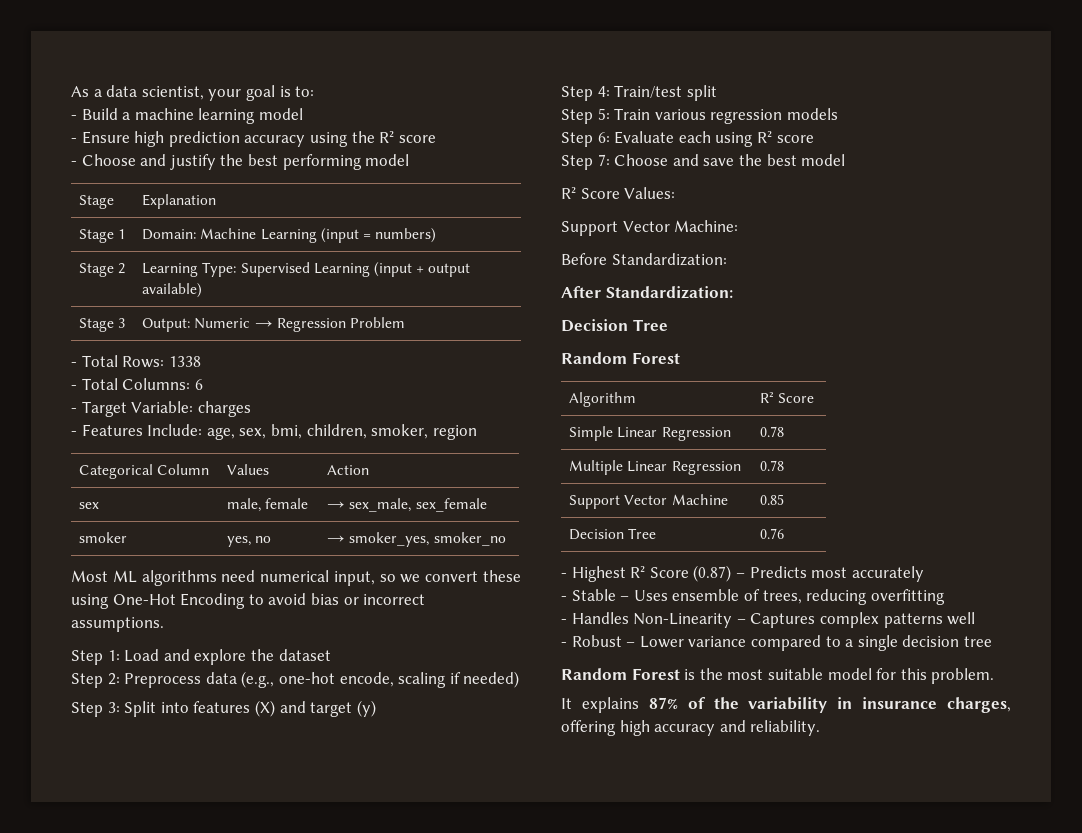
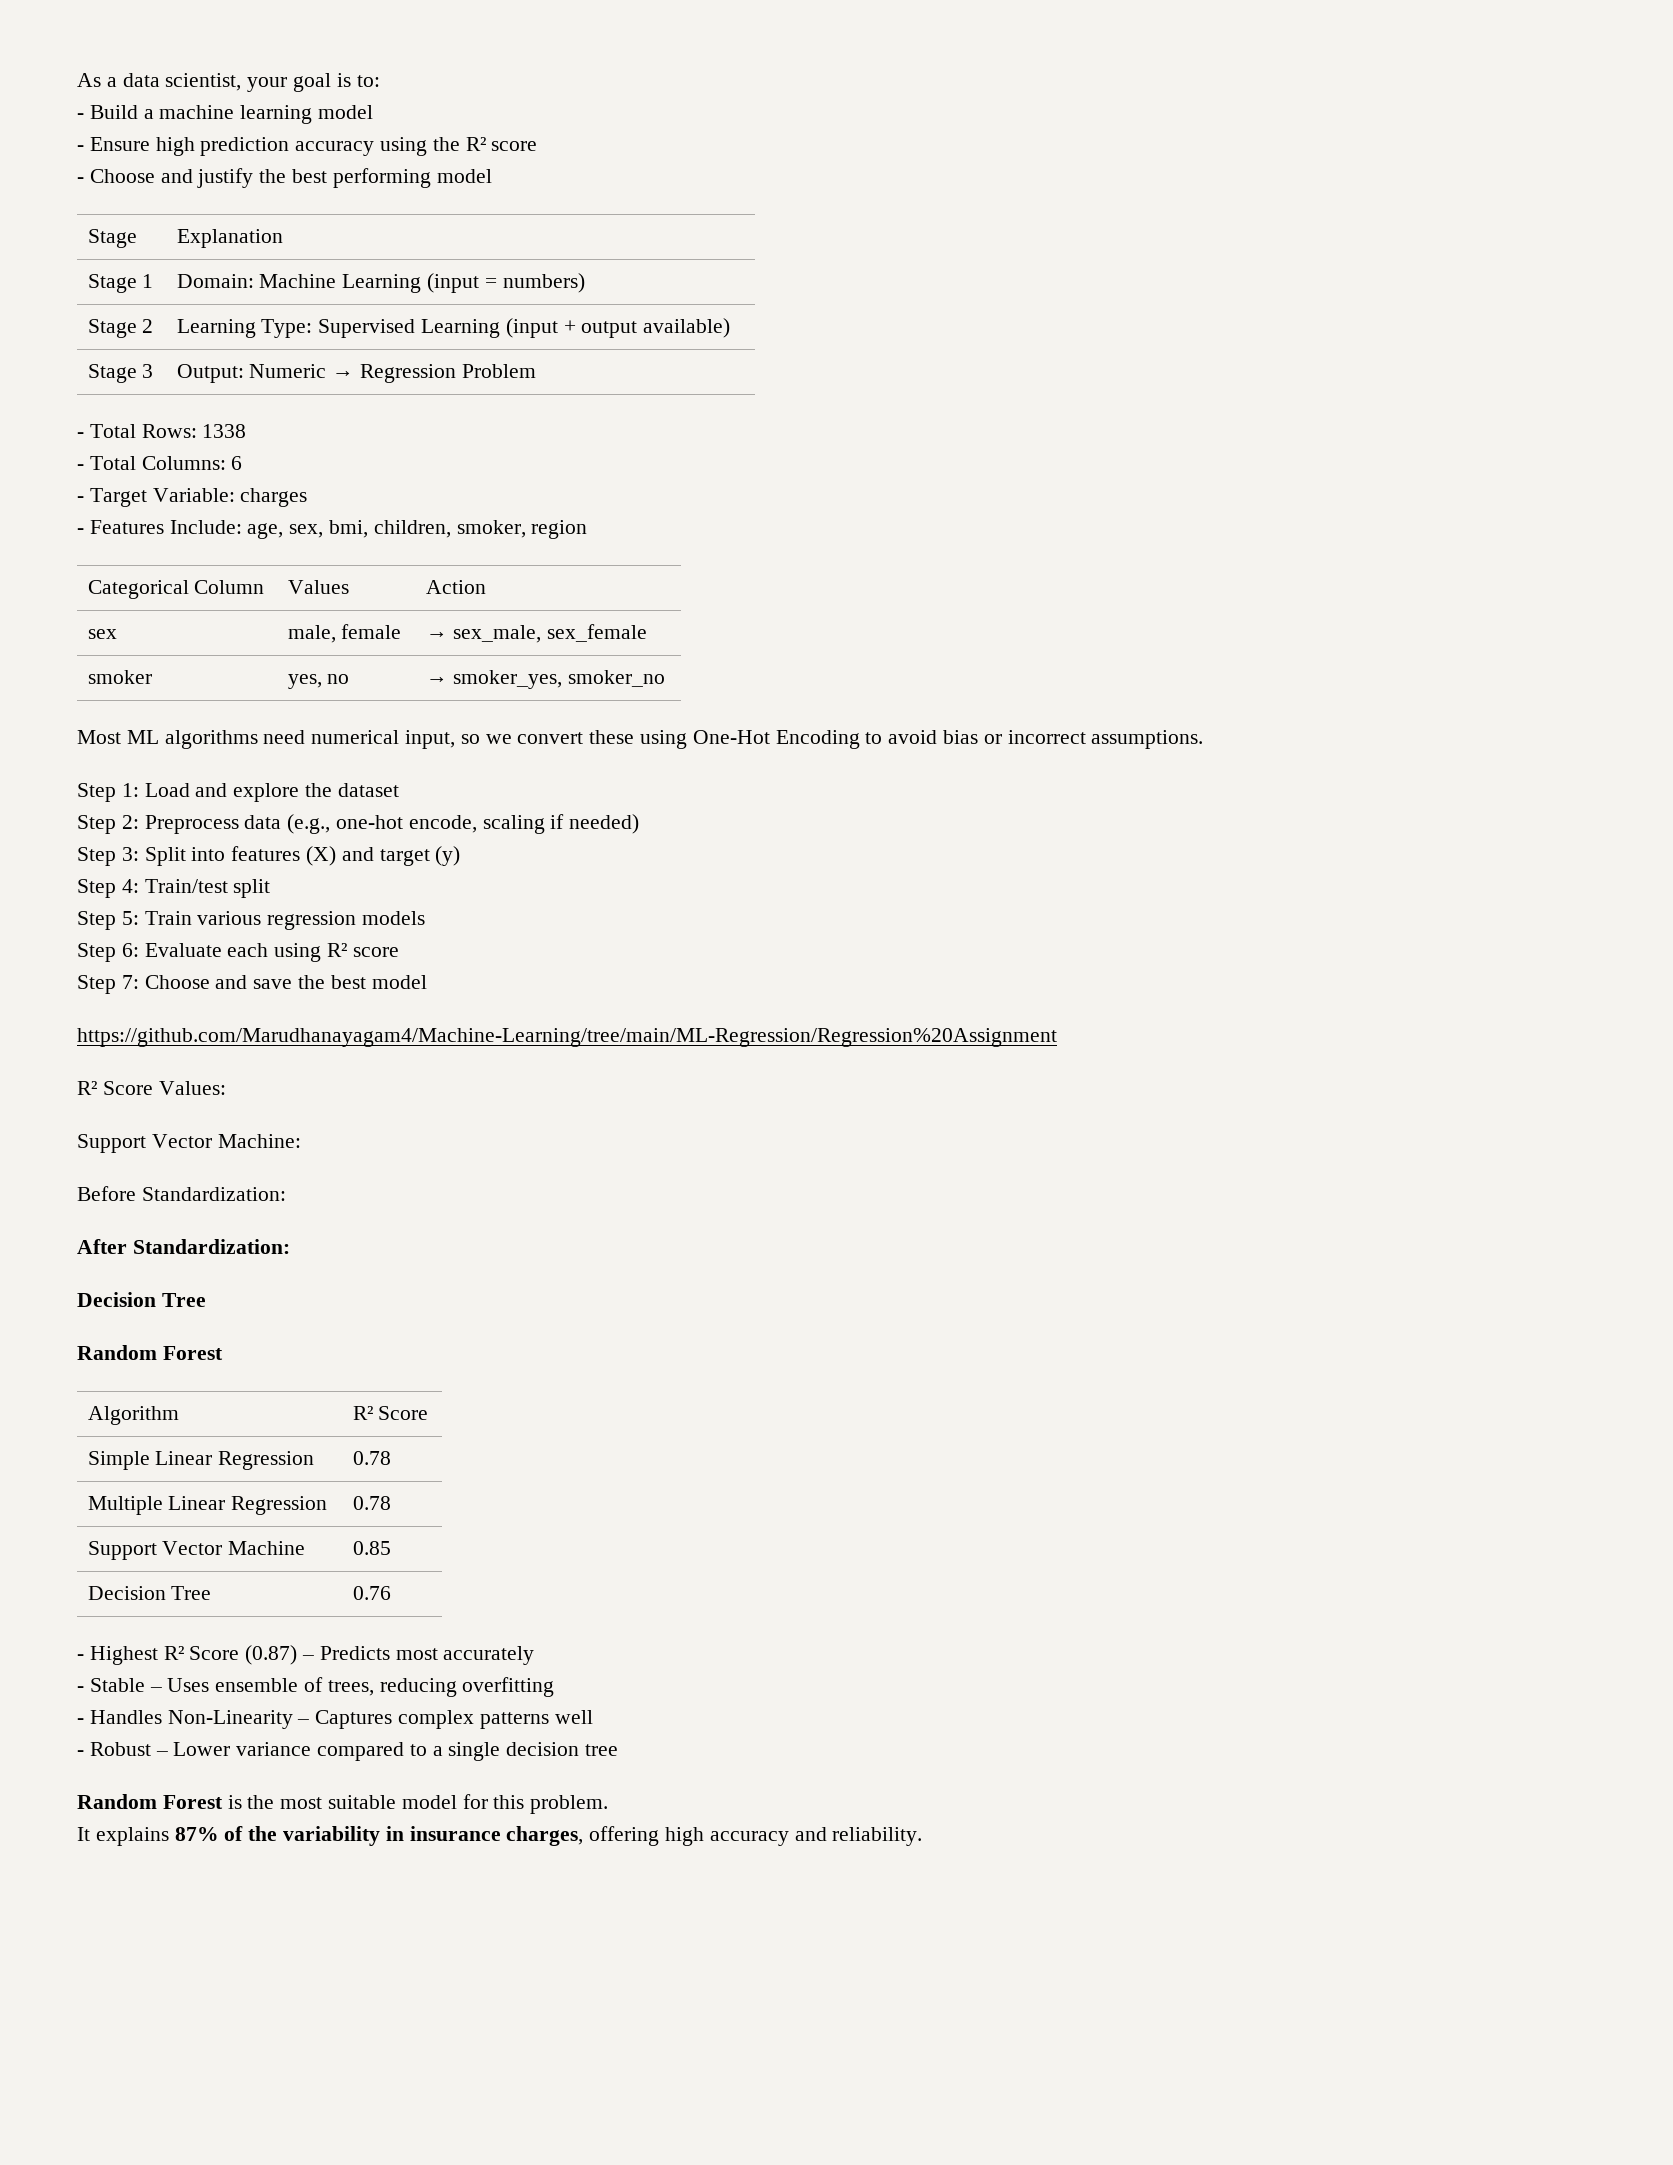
(846, 160) none -> [77,1028,1057,1047] // https://github.com/Marudhanayagam4/Machine-Learning/tree/main/ML-Regression/Regression%20Assignment

